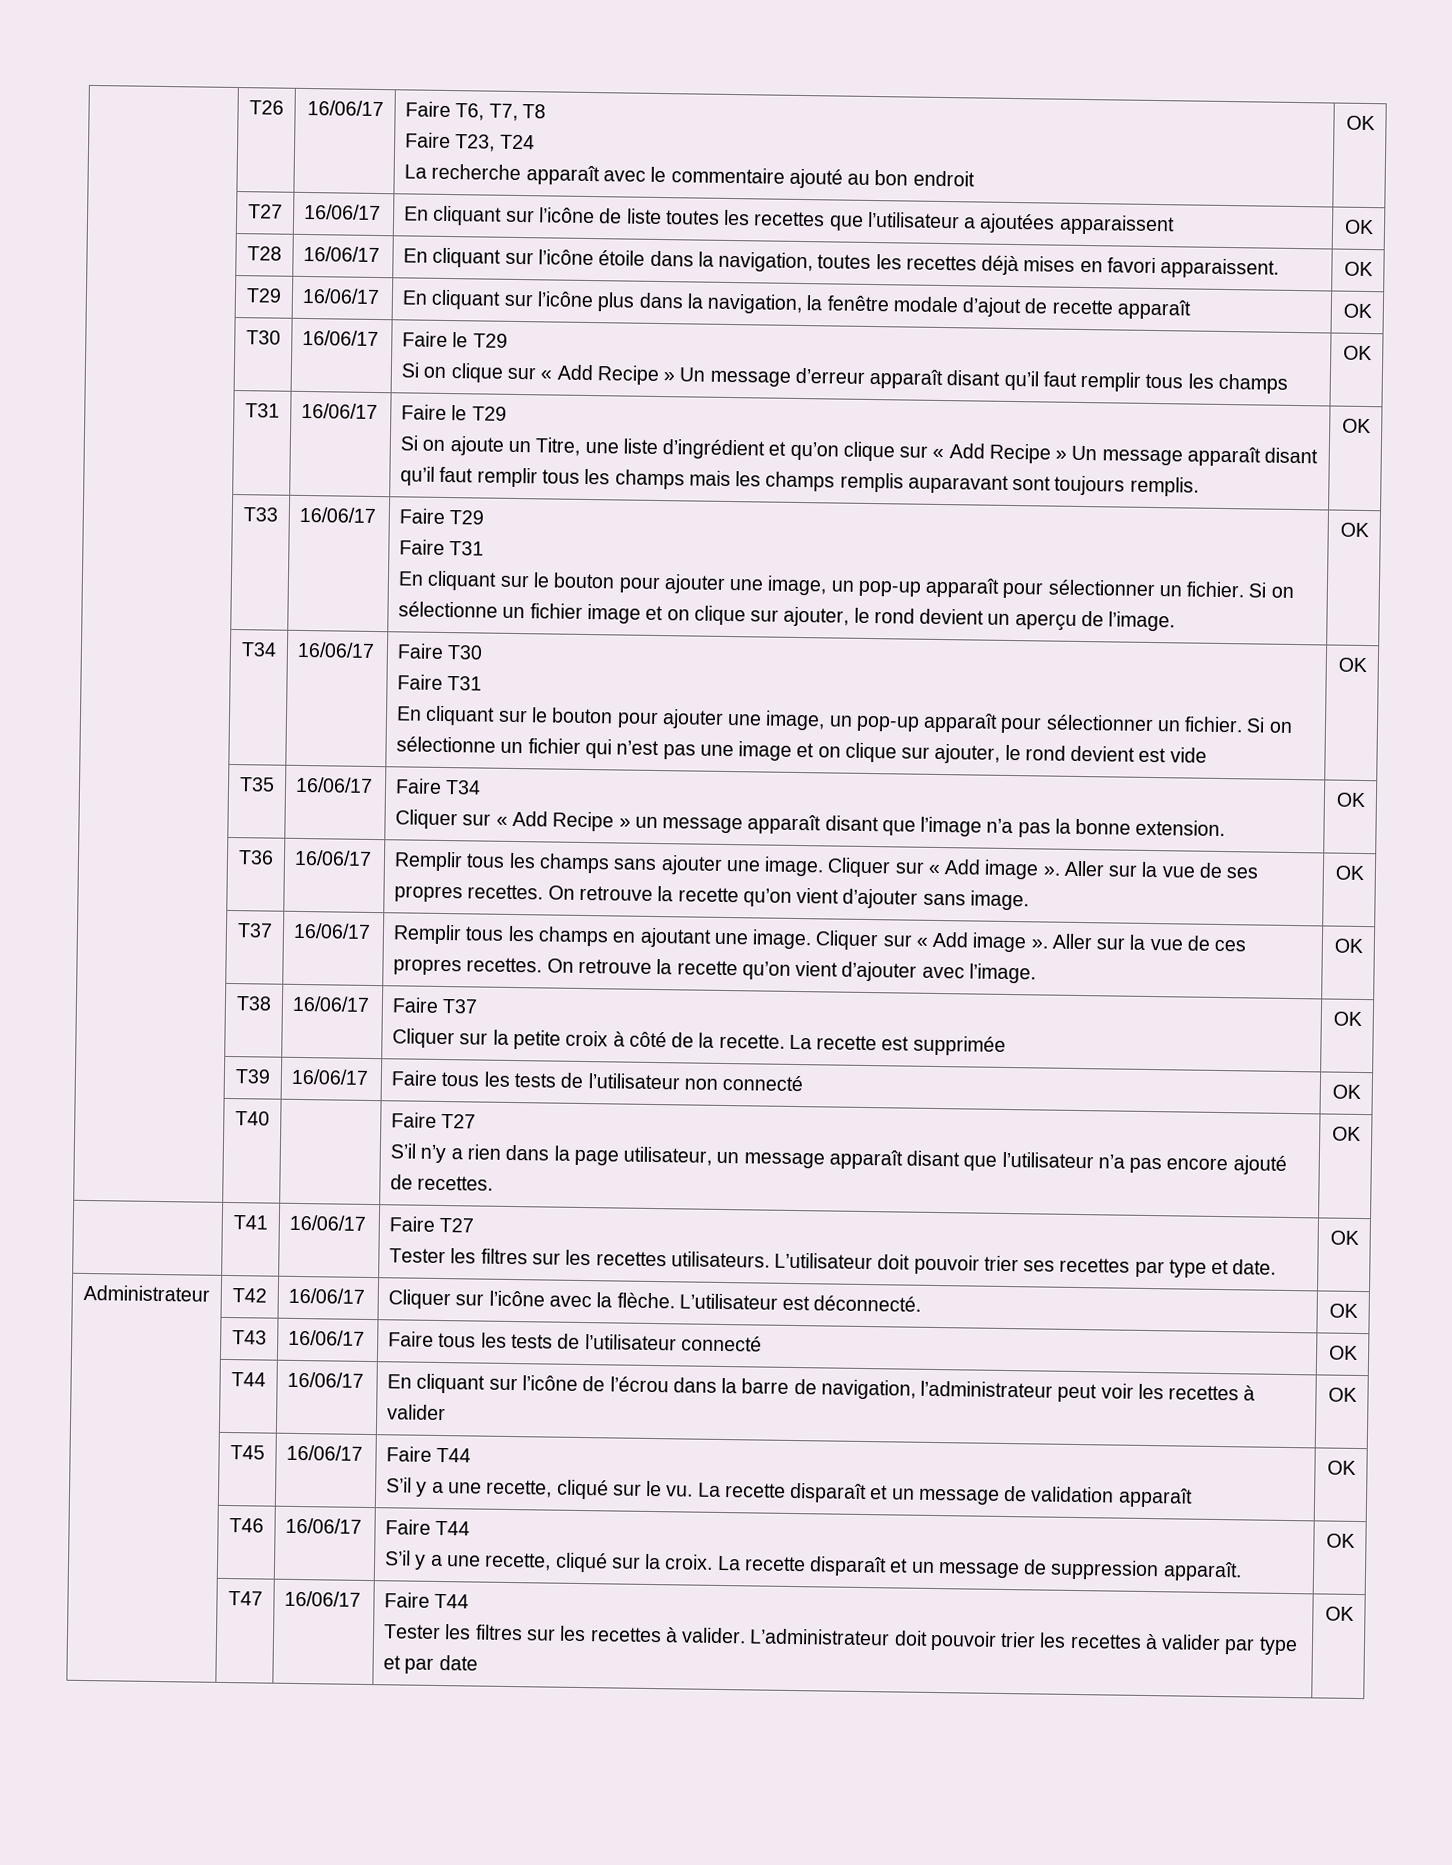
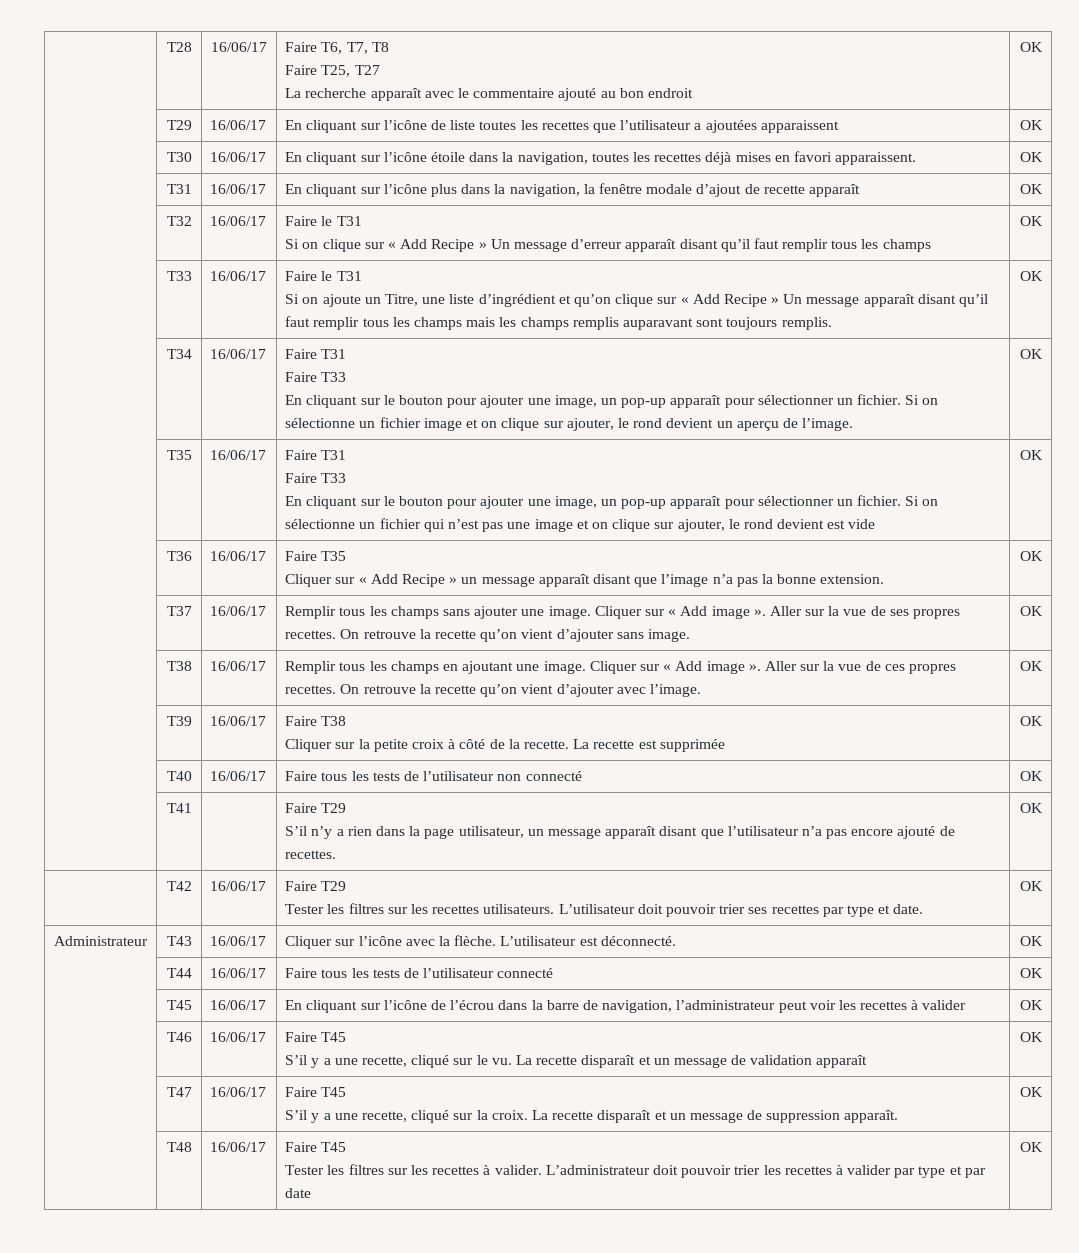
[249,100,284,115] | T26 -> [166,42,192,52] | T28
[455,134,535,152] T23, T24 -> [321,65,380,77] T25, T27
[248,204,283,219] T27 -> [166,120,192,130] T29
[247,246,282,261] T28 -> [166,152,192,162] T30
[246,288,282,303] T29 -> [166,184,192,194] T31
[246,330,281,345] [302,329,380,347] [402,331,508,348] T30 | 16/06/17 | Faire le T29 -> [166,216,192,226] [210,216,267,226] [285,216,362,226] T32 | 16/06/17 | Faire le T31
[245,403,280,418] [301,402,379,420] [401,404,507,421] T31 | 16/06/17 | Faire le T29 -> [166,271,192,281] [210,271,267,281] [285,271,362,281] T33 | 16/06/17 | Faire le T31
[243,507,278,522] [299,506,377,524] [399,508,485,525] [399,539,485,556] T33 | 16/06/17 | Faire T29 // Faire T31 -> [166,349,192,359] [210,349,267,359] [285,349,347,359] [285,372,347,382] T34 | 16/06/17 | Faire T31 // Faire T33
[241,642,277,657] [297,641,376,659] [397,643,484,660] [397,674,483,691] T34 | 16/06/17 | Faire T30 // Faire T31 -> [166,450,192,460] [210,450,267,460] [285,450,347,460] [285,473,347,483] T35 | 16/06/17 | Faire T31 // Faire T33
[239,777,275,792] [295,776,374,793] [395,778,482,795] T35 | 16/06/17 | Faire T34 -> [166,551,192,561] [210,551,267,561] [285,551,347,561] T36 | 16/06/17 | Faire T35
[238,850,274,865] T36 -> [166,606,192,616] T37
[237,923,273,938] T37 -> [166,661,192,671] T38
[236,996,272,1011] [292,995,371,1012] [392,997,479,1014] T38 | 16/06/17 | Faire T37 -> [166,716,192,726] [210,716,267,726] [285,716,347,726] T39 | 16/06/17 | Faire T38
[235,1069,271,1084] T39 -> [166,771,192,781] T40
[235,1111,270,1126] [391,1112,477,1129] T40 | | Faire T27 -> [166,803,192,813] [285,803,347,813] T41 | | Faire T29
[233,1215,268,1230] [289,1214,367,1231] [389,1216,475,1233] T41 | 16/06/17 | Faire T27 -> [166,881,192,891] [210,881,267,891] [285,881,347,891] T42 | 16/06/17 | Faire T29
[232,1288,267,1303] T42 -> [166,936,192,946] T43
[232,1330,267,1345] T43 -> [166,968,192,978] T44
[231,1372,266,1387] T44 -> [166,1000,192,1010] T45
[230,1445,265,1460] [286,1444,364,1461] [386,1446,472,1463] T45 | 16/06/17 | Faire T44 -> [166,1032,192,1042] [210,1032,267,1042] [285,1032,347,1042] T46 | 16/06/17 | Faire T45
[229,1518,264,1533] [285,1517,363,1534] [385,1519,471,1536] T46 | 16/06/17 | Faire T44 -> [166,1087,192,1097] [210,1087,267,1097] [285,1087,347,1097] T47 | 16/06/17 | Faire T45
[228,1591,263,1606] [284,1590,362,1607] [384,1592,470,1609] T47 | 16/06/17 | Faire T44 -> [166,1142,192,1152] [210,1142,267,1152] [285,1142,347,1152] T48 | 16/06/17 | Faire T45

